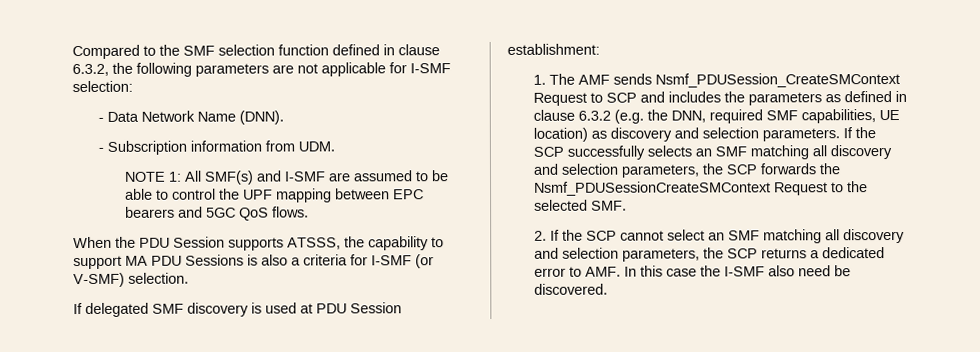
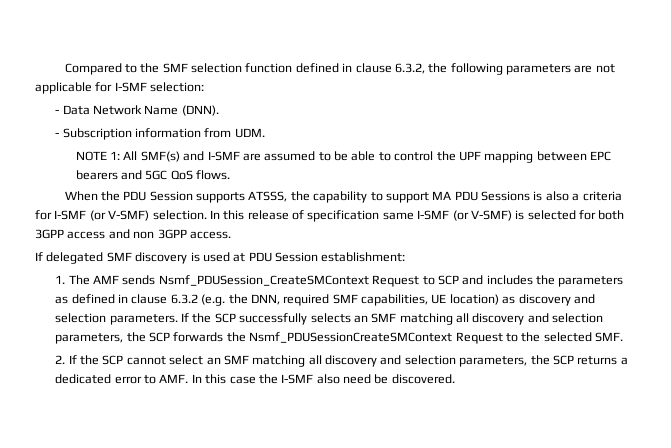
(189, 278) none -> [209,210,625,222] [35,229,231,239] In this release of specification same I-SMF (or V-SMF) is selected for both 3GPP access and non 3GPP access.

